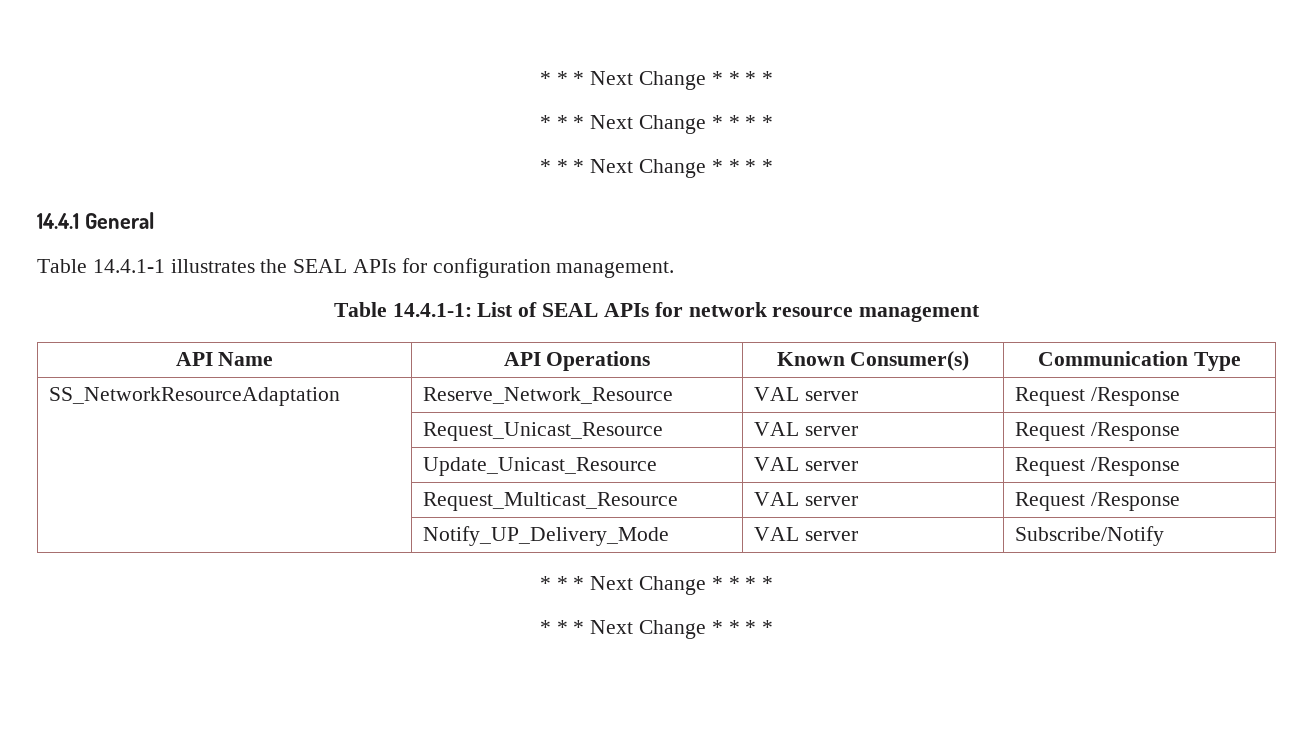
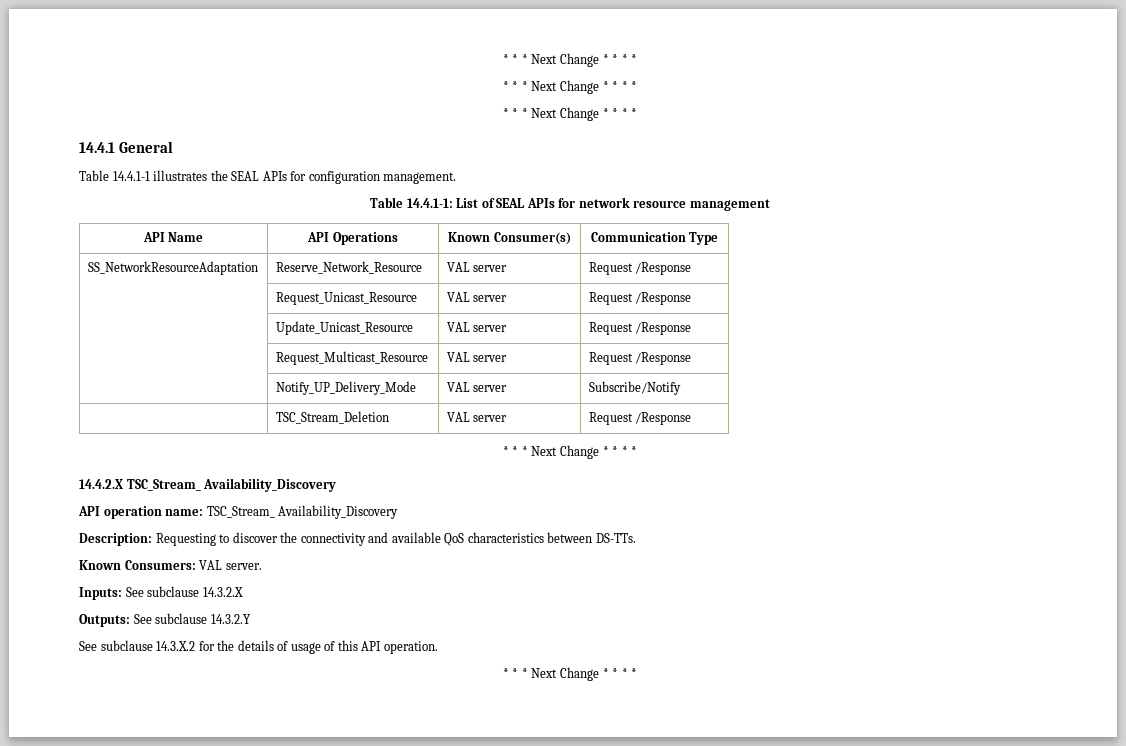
[539,576,774,595] // * * * Next Change * * * * -> [275,411,389,424] [446,412,508,422] [588,412,692,425] [502,445,638,459] [79,478,337,492] [78,505,399,519] [79,532,636,546] [79,560,262,570] [79,586,243,600] [79,613,251,627] [79,640,438,654] // | TSC_Stream_Deletion | VAL server | Request /Response // * * * Next Change * * * * // 14.4.2.X TSC_Stream_ Availability_Discovery // API operation name: TSC_Stream_ Availability_Discovery // Description: Requesting to discover the connectivity and available QoS characteristics between DS-TTs. // Known Consumers: VAL server. // Inputs: See subclause 14.3.2.X // Outputs: See subclause 14.3.2.Y // See subclause 14.3.X.2 for the details of usage of this API operation.

